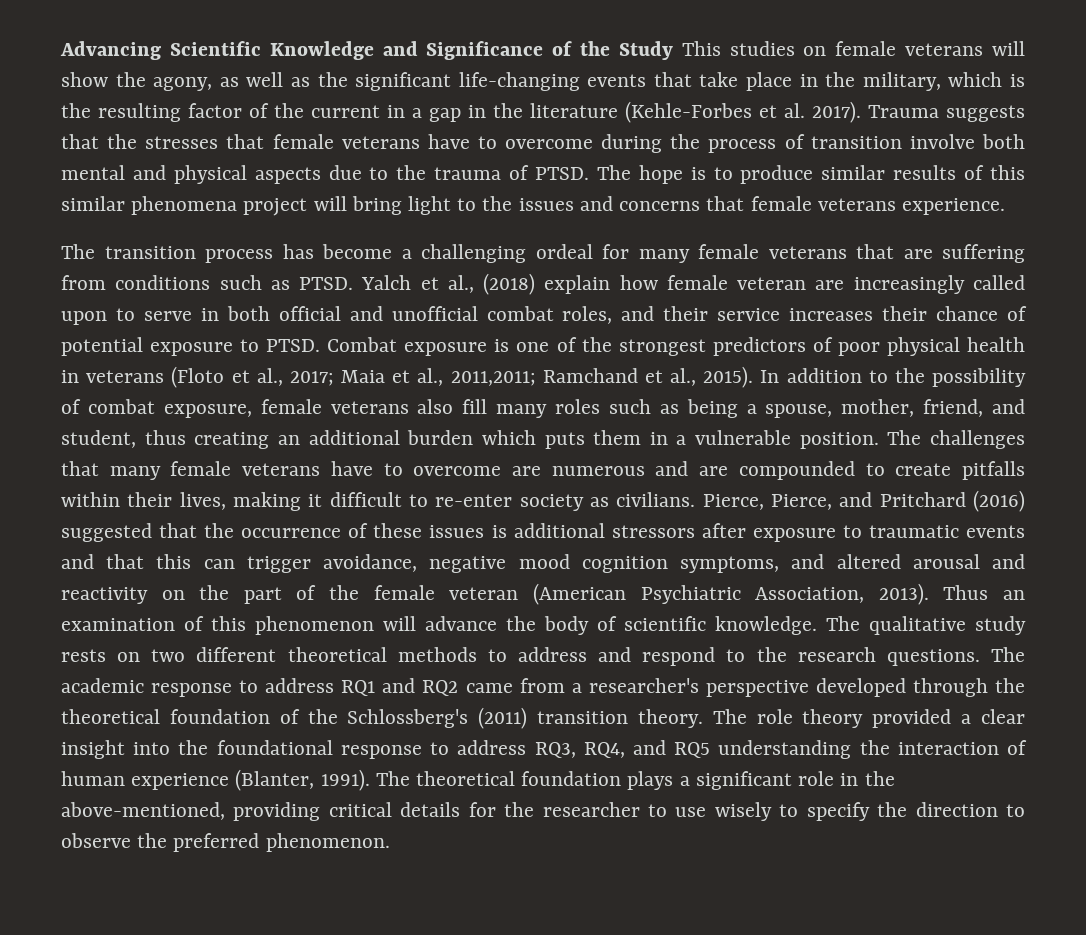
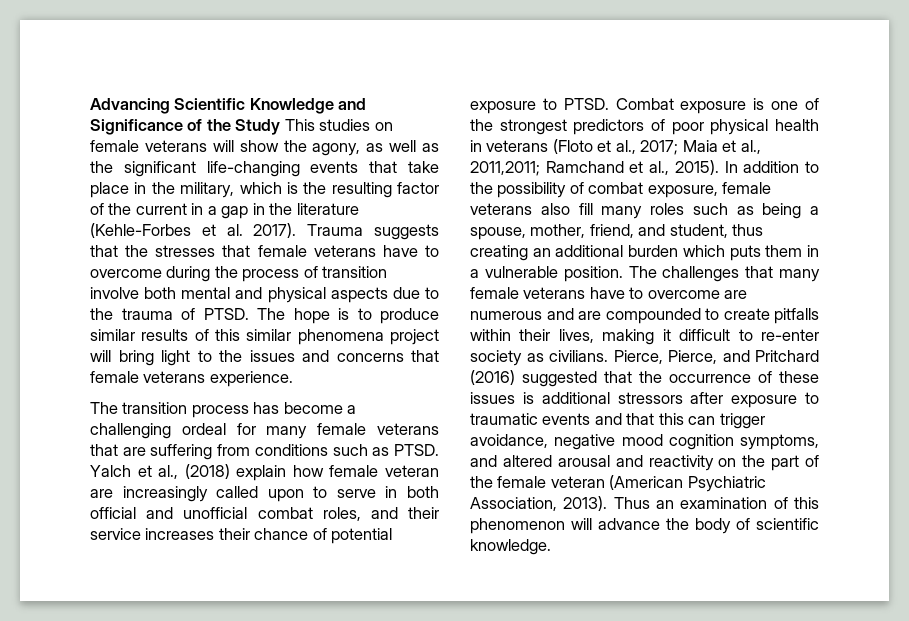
[826,616,1026,635] [61,647,1025,666] [61,678,1025,697] [61,707,1025,729] [61,740,1027,759] [61,769,895,791] [61,802,1026,821] [61,833,390,852] The qualitative study rests on two different theoretical methods to address and respond to the research questions. The academic response to address RQ1 and RQ2 came from a researcher's perspective developed through the theoretical foundation of the Schlossberg's (2011) transition theory. The role theory provided a clear insight into the foundational response to address RQ3, RQ4, and RQ5 understanding the interaction of human experience (Blanter, 1991). The theoretical foundation plays a significant role in the above-mentioned, providing critical details for the researcher to use wisely to specify the direction to observe the preferred phenomenon. -> (551, 547) none

